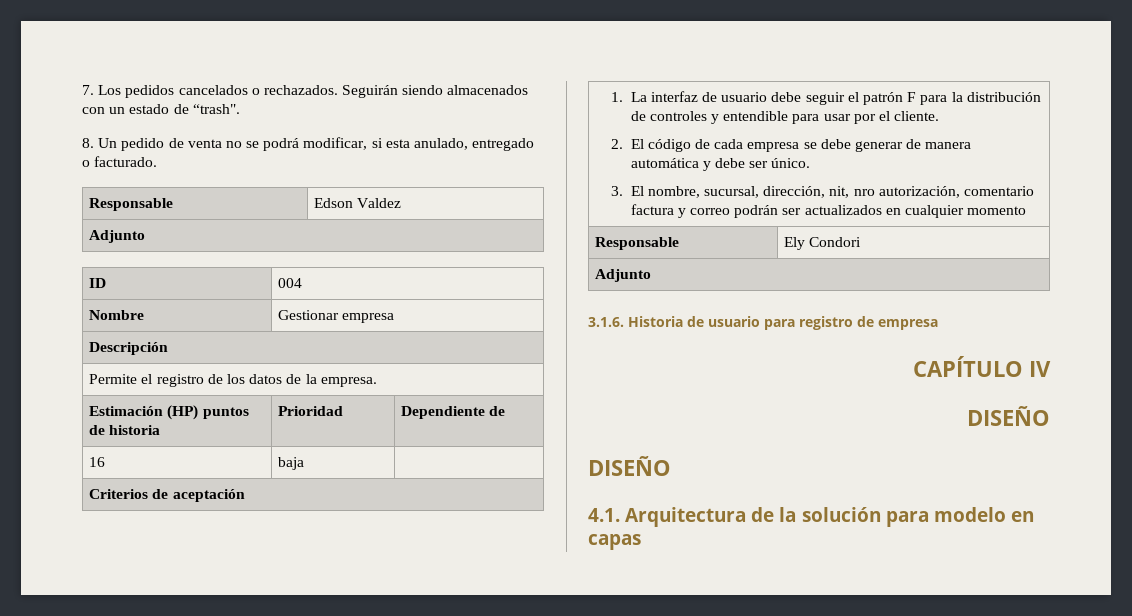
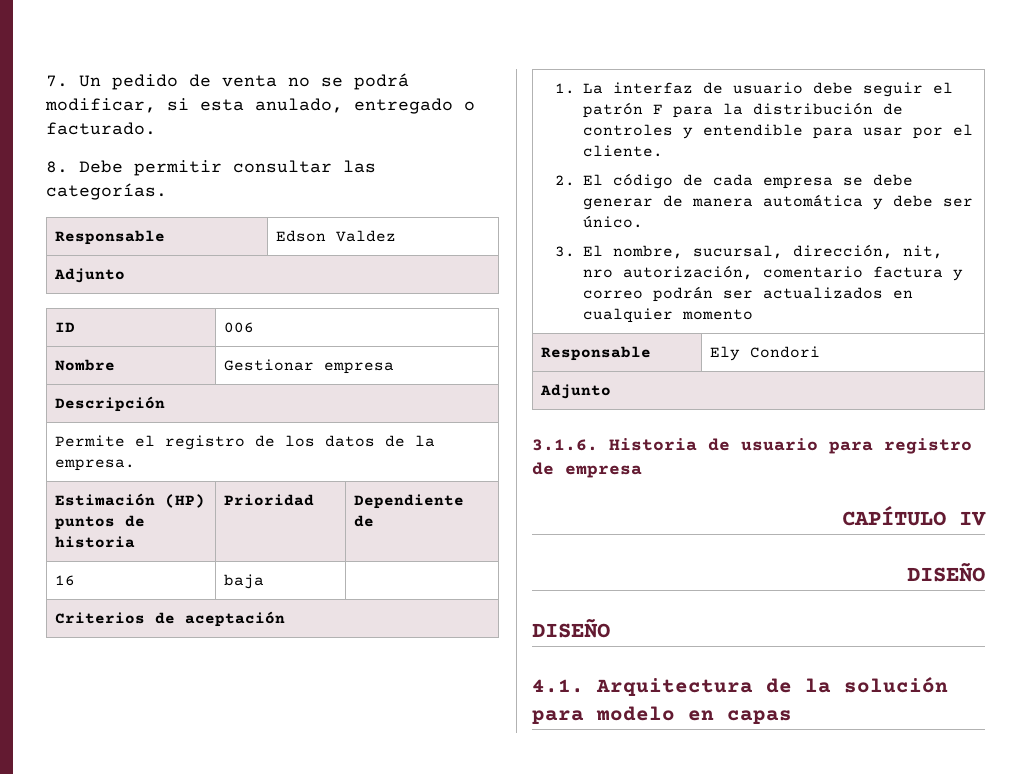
[98,85,529,98] [82,104,240,114] [82,138,94,148] Los pedidos cancelados o rechazados. Seguirán siendo almacenados con un estado de “trash". // 8. -> (68, 81) none
(158, 161) none -> [46,160,376,176] [46,183,167,200] // 8. Debe permitir consultar las categorías.
[278,278,303,288] 004 -> [224,322,255,333] 006

